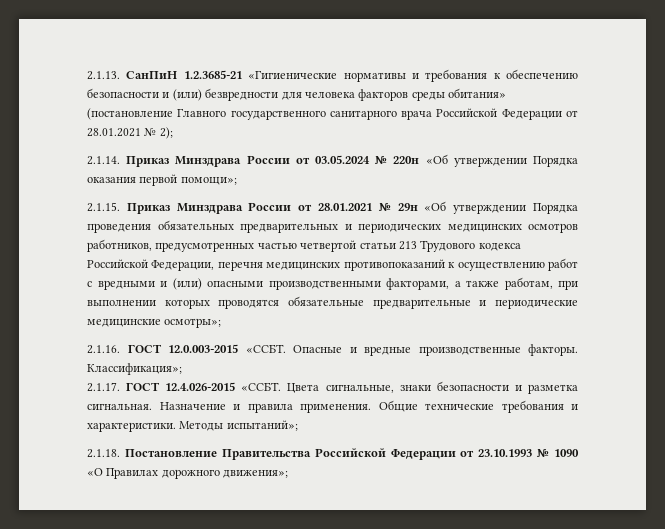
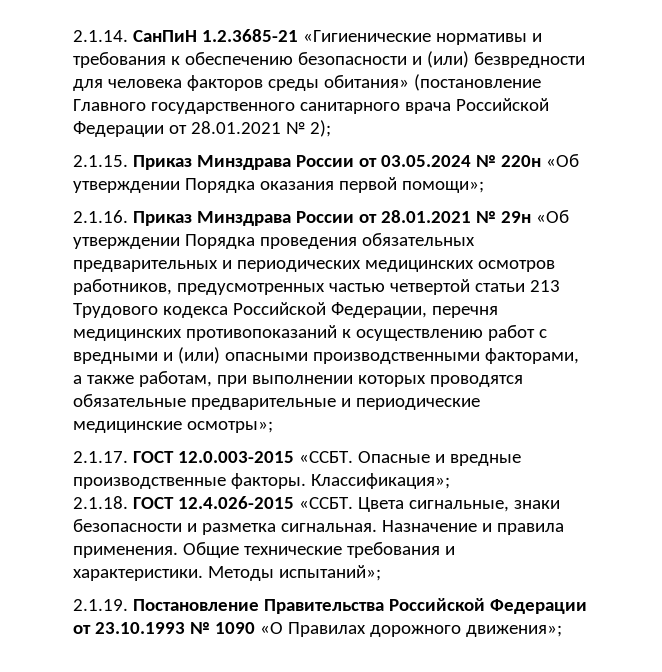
[87,71,120,80] 2.1.13. -> [73,30,128,42] 2.1.14.
[87,156,120,165] 2.1.14. -> [73,155,128,167] 2.1.15.
[87,202,120,212] 2.1.15. -> [73,210,128,223] 2.1.16.
[87,345,120,354] 2.1.16. -> [73,451,128,463] 2.1.17.
[87,382,120,392] 2.1.17. -> [73,496,128,509] 2.1.18.
[87,449,120,458] 2.1.18. -> [73,599,128,611] 2.1.19.

